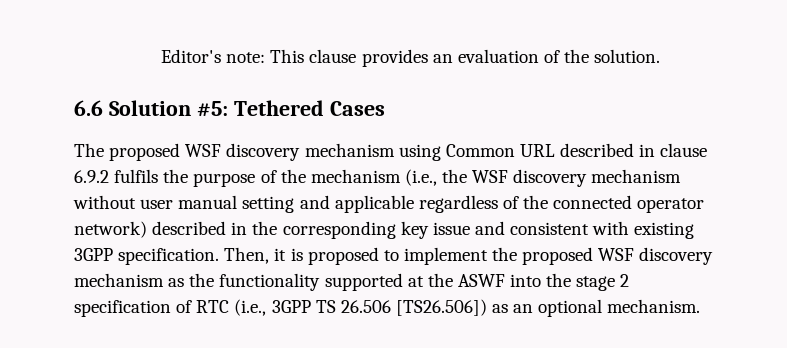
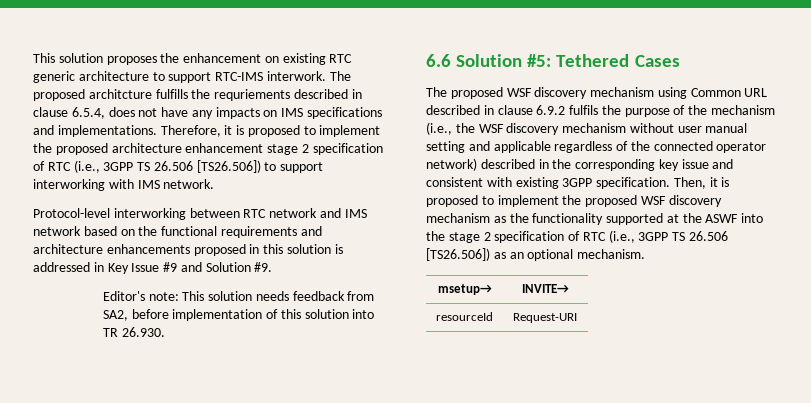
[161,49,661,67] Editor's note: This clause provides an evaluation of the solution. -> [33,53,353,65] [33,71,351,83] [33,89,362,101] [33,107,383,119] [33,125,381,137] [33,143,383,155] [33,160,324,173] [33,179,215,191] [33,208,367,220] [33,226,322,238] [33,244,343,256] [33,262,273,274] [102,291,375,301] [102,309,375,321] [102,327,165,337] This solution proposes the enhancement on existing RTC generic architecture to support RTC-IMS interwork. The proposed architcture fulfills the requriements described in clause 6.5.4, does not have any impacts on IMS specifications and implementations. Therefore, it is proposed to implement the proposed architecture enhancement stage 2 specification of RTC (i.e., 3GPP TS 26.506 [TS26.506]) to support interworking with IMS network. // Protocol-level interworking between RTC network and IMS network based on the functional requirements and architecture enhancements proposed in this solution is addressed in Key Issue #9 and Solution #9. // Editor's note: This solution needs feedback from SA2, before implementation of this solution into TR 26.930.
(701, 306) none -> [438,284,492,295] [522,284,569,293] [435,312,493,321] [512,313,577,323] // msetup→ | INVITE→ // resourceId | Request-URI

